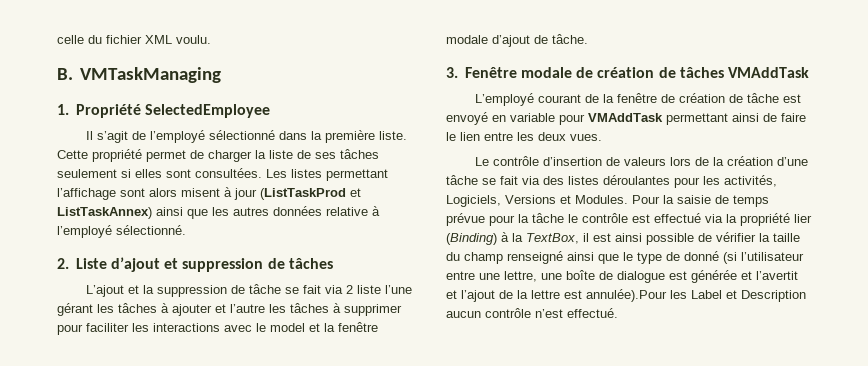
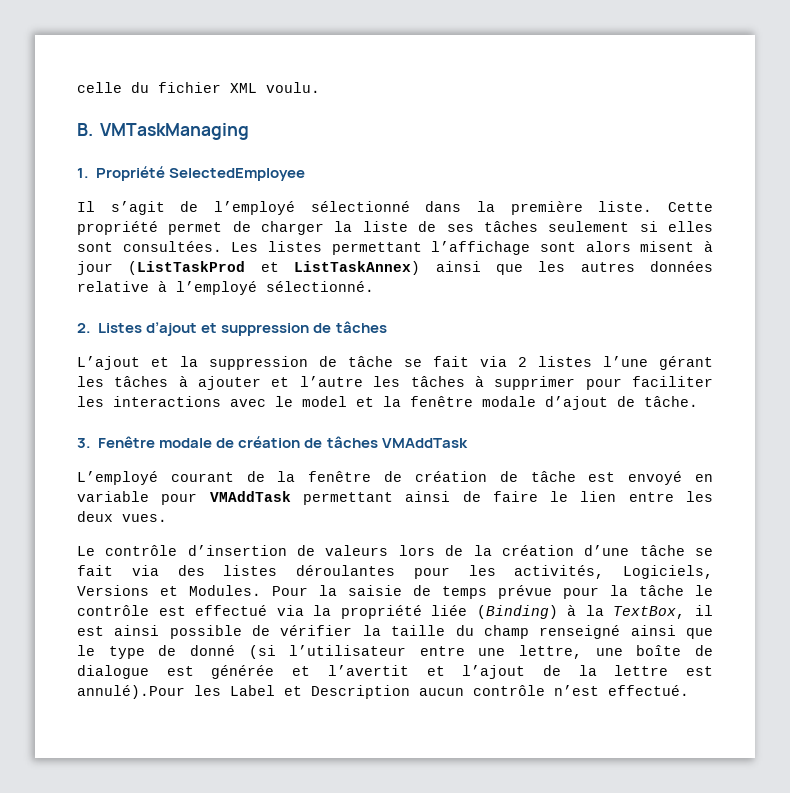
[75,258,107,269] Liste -> [98,323,143,333] Listes
[356,285,381,294] liste -> [538,356,592,367] listes
[794,214,812,223] lier -> [431,605,468,616] liée
[586,289,667,302] annulée).Pour -> [77,685,185,699] annulé).Pour

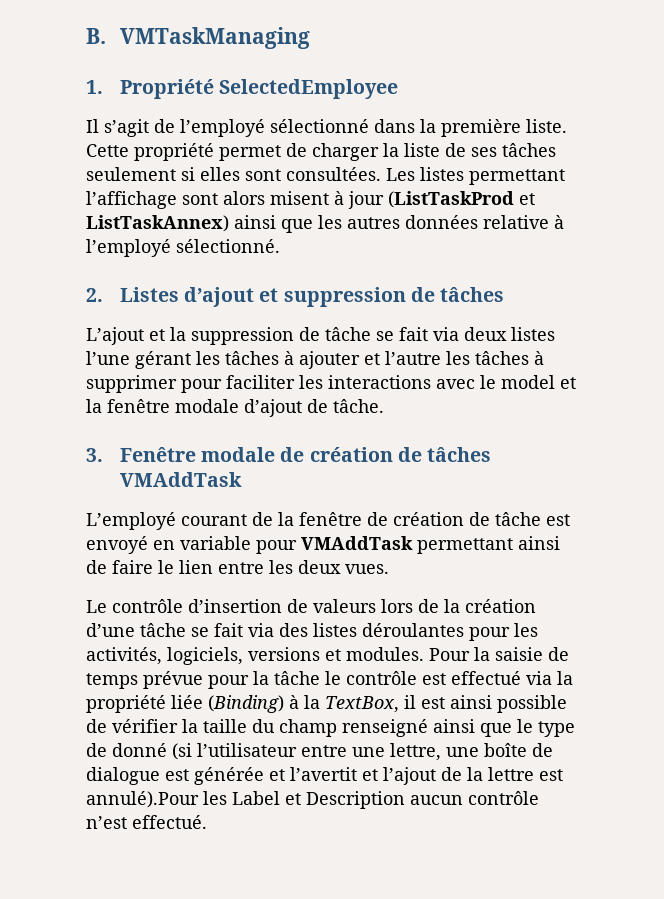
[77,82,320,93] celle du fichier XML voulu. // -> (86, 36) none
[518,357,527,367] 2 -> [464,327,507,341] deux
[623,565,713,579] [77,585,261,596] Logiciels, Versions et Modules. -> [167,647,424,665] logiciels, versions et modules.

